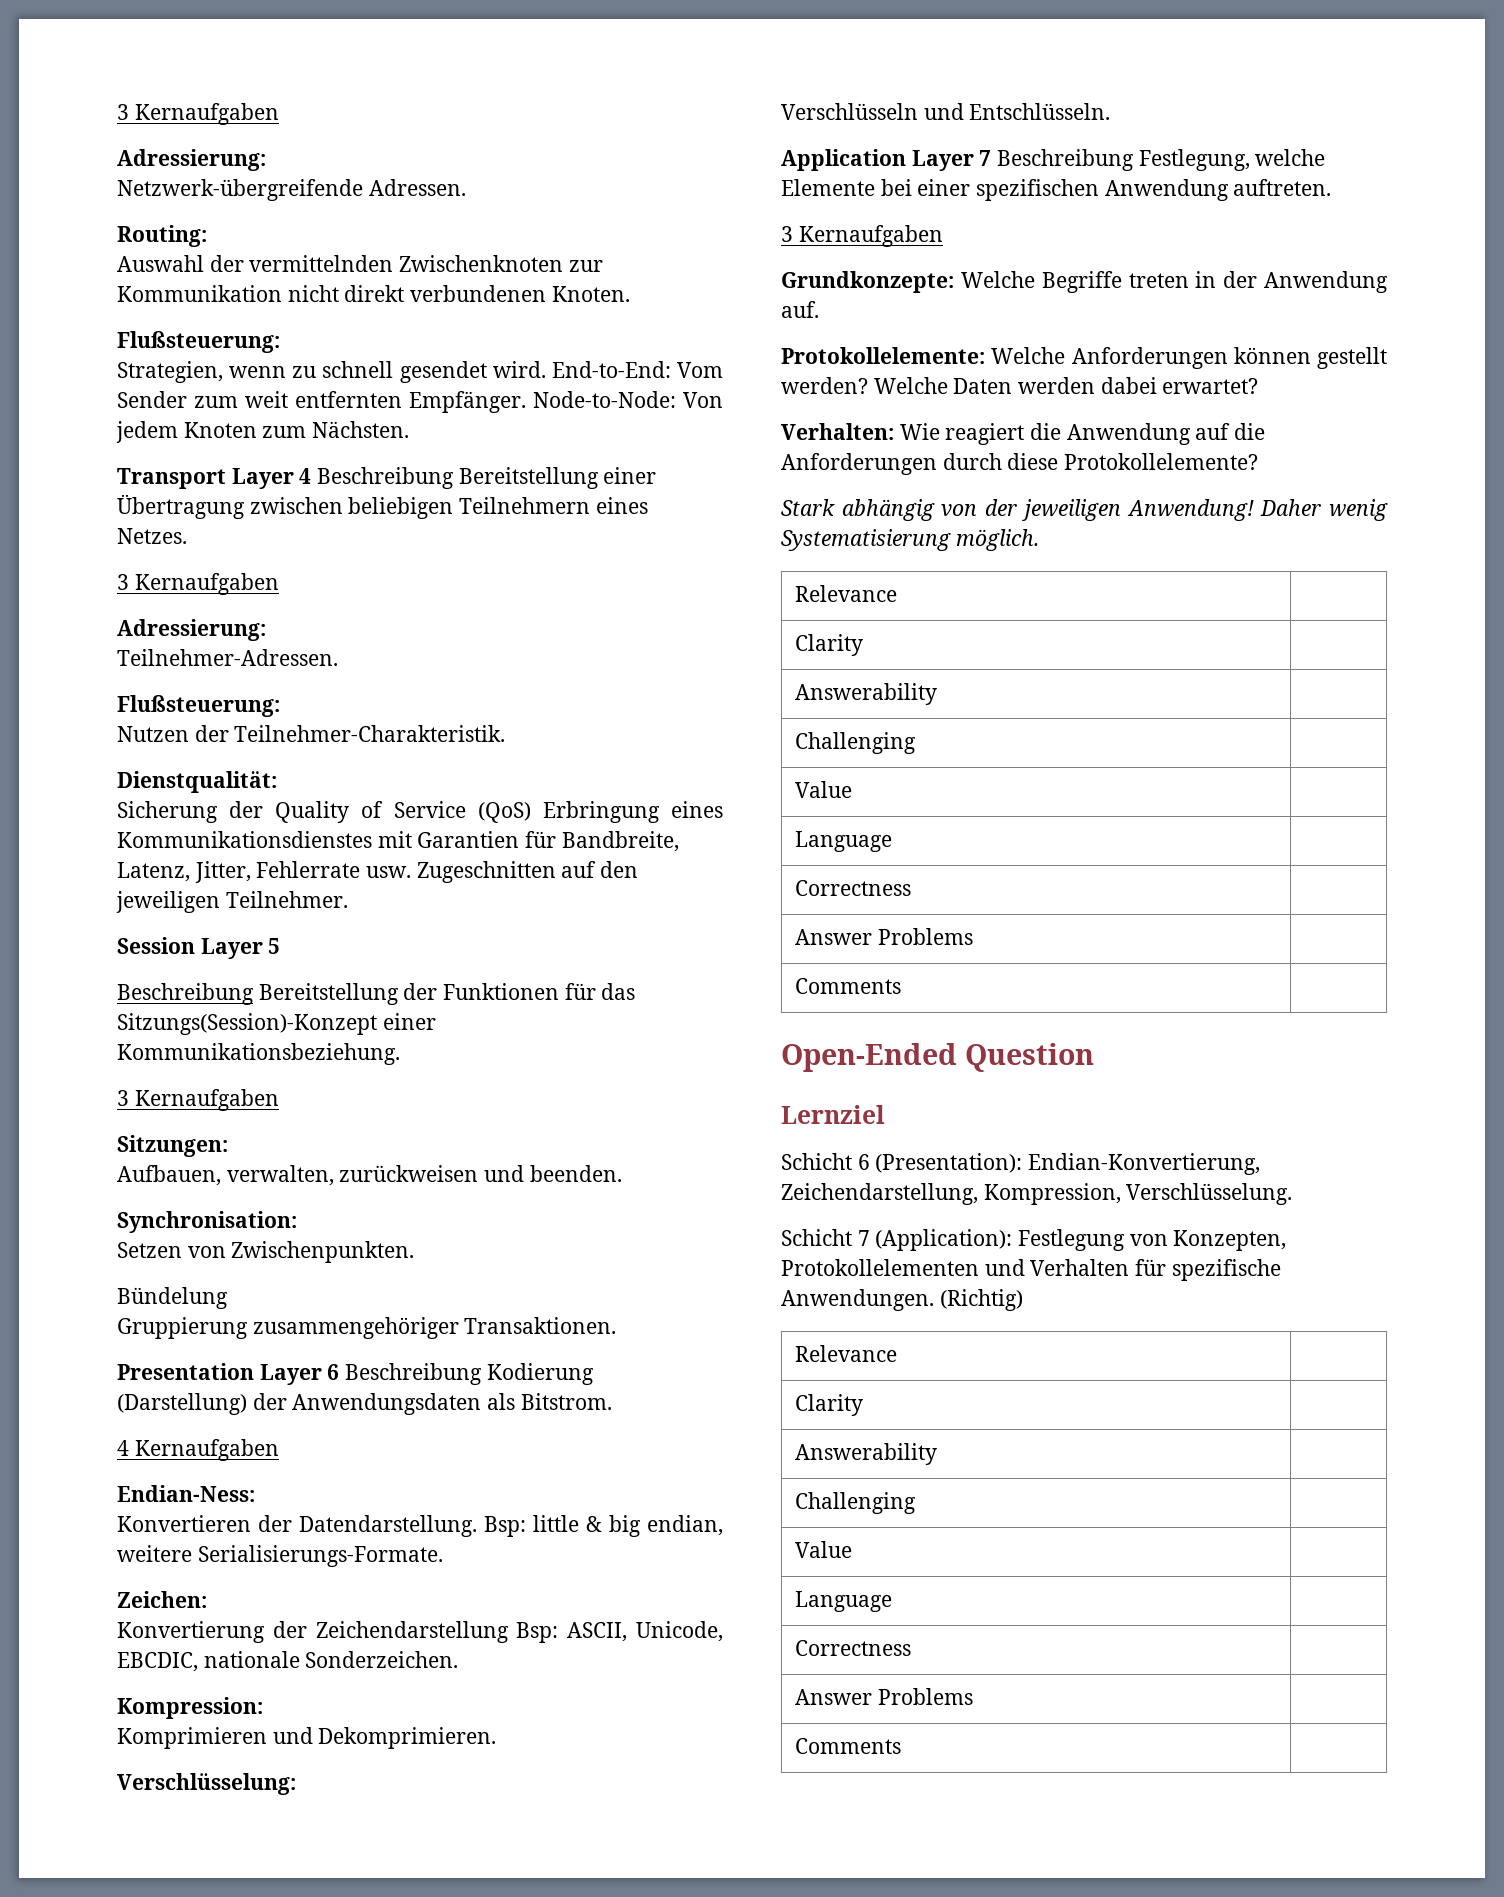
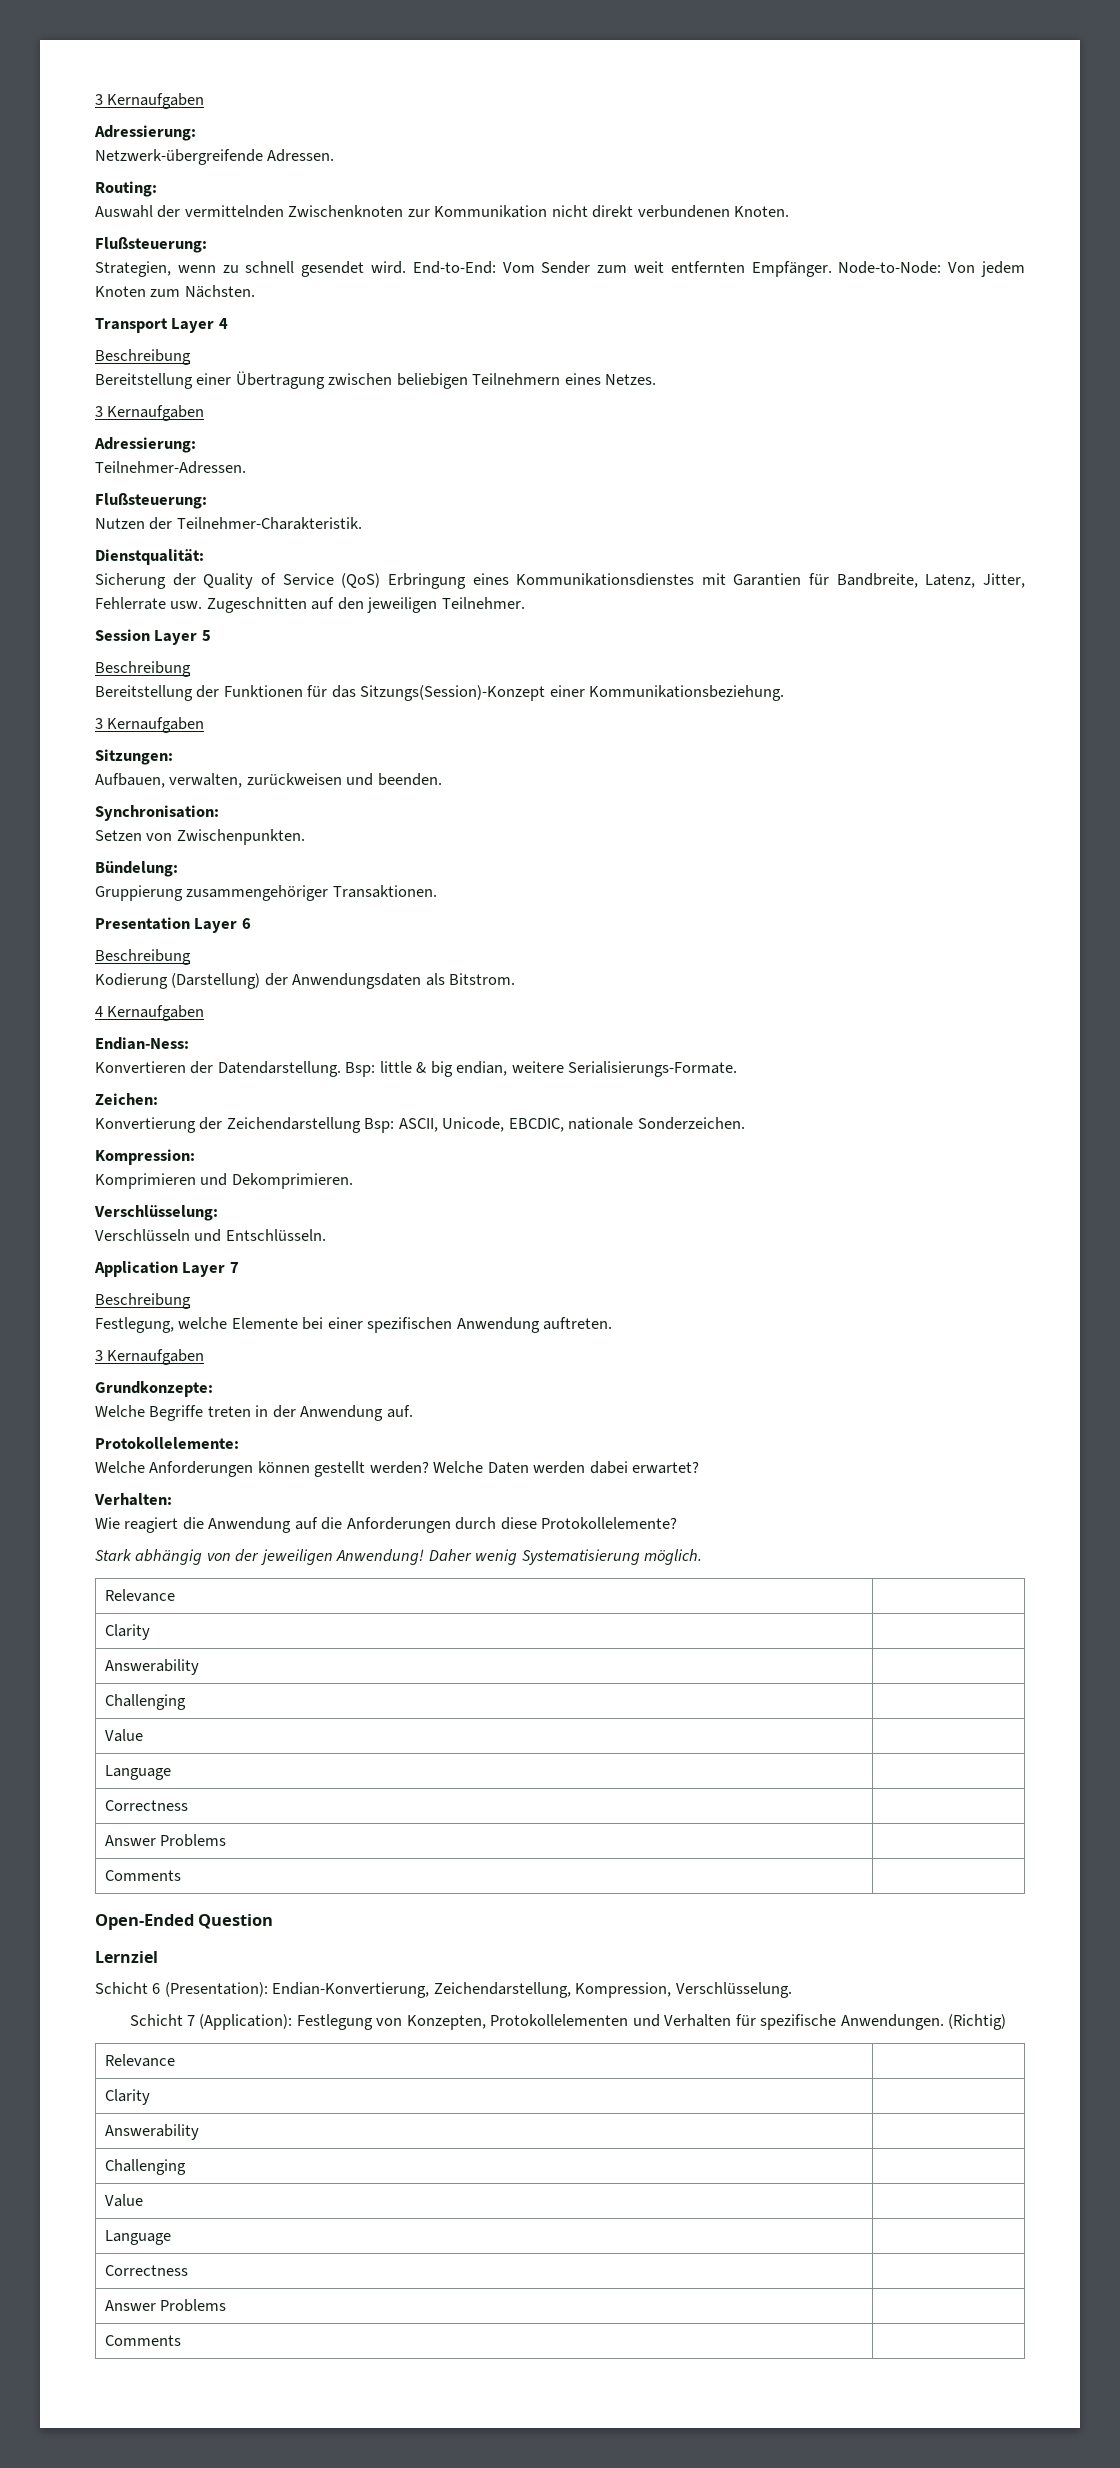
[317,467,455,489] Beschreibung -> [95,349,191,365] // Beschreibung //
(254, 994) none -> (191, 669) //
[117,1287,228,1309] Bündelung -> [95,861,178,877] Bündelung:
[345,1363,483,1385] Beschreibung -> [95,949,191,965] // Beschreibung //
[997,149,1135,171] Beschreibung -> [95,1293,191,1309] // Beschreibung //
(954, 282) none -> (213, 1389) //
(985, 355) none -> (239, 1443) //
(894, 431) none -> (172, 1499) //

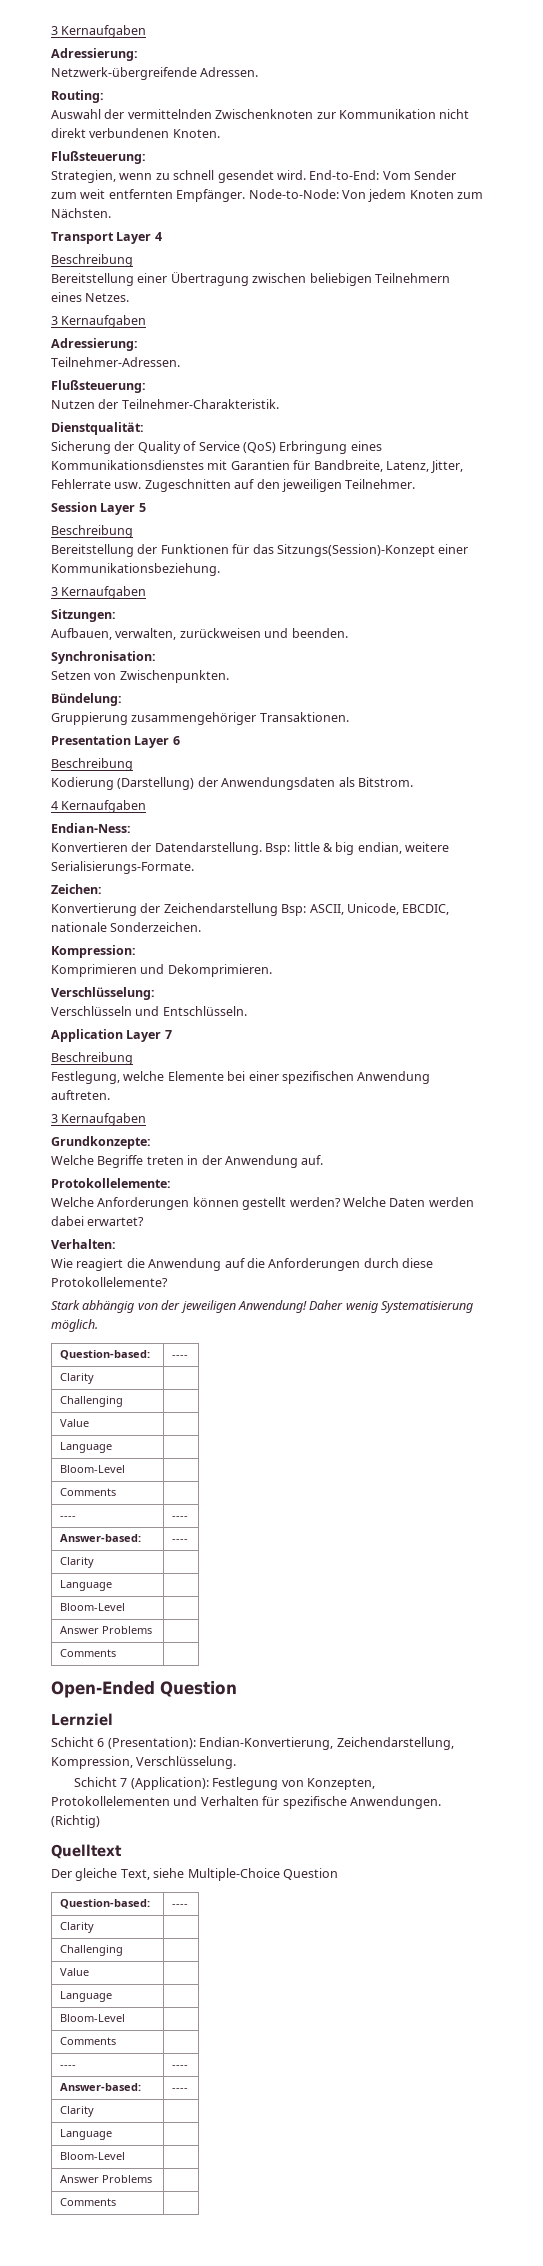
[104,1589,175,1602] [104,1624,150,1640] [104,1659,199,1675] [104,1694,186,1710] [104,1729,143,1742] [104,1765,171,1780] [104,1800,188,1811] Relevance | // Clarity | // Answerability | // Challenging | // Value | // Language | // Correctness -> [60,1350,151,1360] [172,1355,189,1358] [60,1373,95,1384] [60,1396,124,1407] [60,1419,90,1427] [60,1442,113,1453] [60,1465,126,1473] [60,1488,117,1496] [60,1516,77,1519] [172,1516,189,1519] [60,1534,142,1542] [172,1539,189,1542] [60,1557,95,1568] [60,1580,113,1591] [60,1603,126,1611] Question-based: | ---- // Clarity | // Challenging | // Value | // Language | // Bloom-Level | // Comments | // ---- | ---- // Answer-based: | ---- // Clarity | // Language | // Bloom-Level
[104,2054,175,2067] [104,2089,150,2105] [104,2124,199,2140] [104,2159,186,2175] [104,2194,143,2207] [104,2230,171,2245] [104,2265,188,2276] // Relevance | // Clarity | // Answerability | // Challenging | // Value | // Language | // Correctness -> [51,1844,122,1859] [51,1868,338,1881] [60,1899,151,1909] [172,1904,189,1907] [60,1922,95,1933] [60,1945,124,1956] [60,1968,90,1976] [60,1991,113,2002] [60,2014,126,2022] [60,2037,117,2045] [60,2065,77,2068] [172,2065,189,2068] [60,2083,142,2091] [172,2088,189,2091] [60,2106,95,2117] [60,2129,113,2140] [60,2152,126,2160] // Quelltext // Der gleiche Text, siehe Multiple-Choice Question // Question-based: | ---- // Clarity | // Challenging | // Value | // Language | // Bloom-Level | // Comments | // ---- | ---- // Answer-based: | ---- // Clarity | // Language | // Bloom-Level

